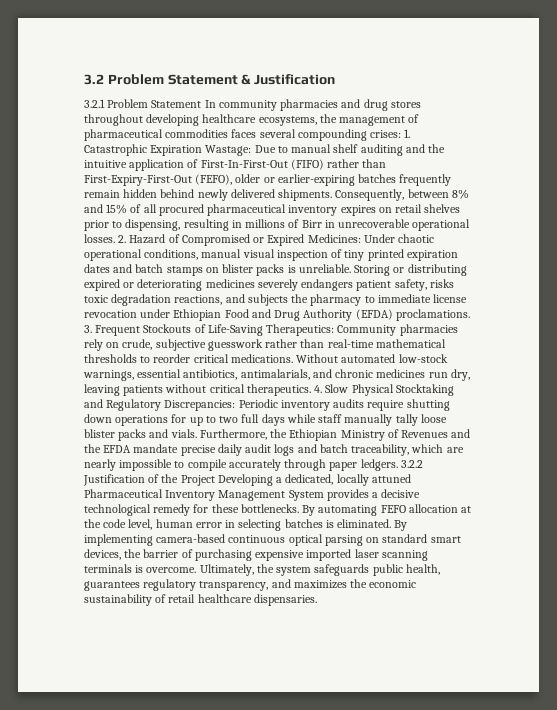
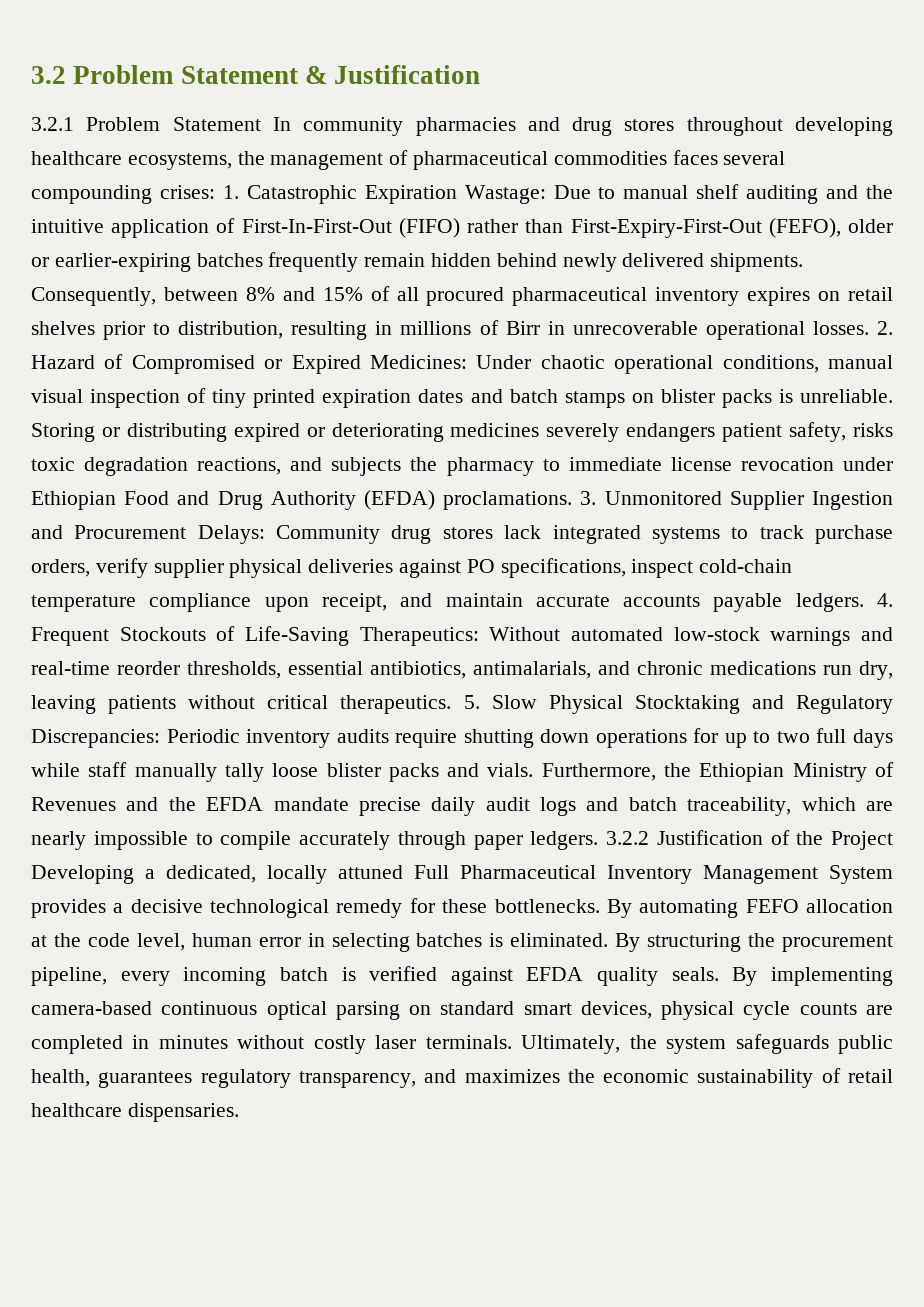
[125,219,181,231] dispensing, -> [178,321,284,339] distribution,
(92, 329) none -> [604,491,894,510] [31,525,894,544] [31,558,793,578] [31,593,893,612] Unmonitored Supplier Ingestion and Procurement Delays: Community drug stores lack integrated systems to track purchase orders, verify supplier physical deliveries against PO specifications, inspect cold-chain temperature compliance upon receipt, and maintain accurate accounts payable ledgers. 4.
[337,324,458,336] [84,339,446,351] [84,354,448,363] [83,370,134,381] Community pharmacies rely on crude, subjective guesswork rather than real-time mathematical thresholds to reorder critical medications. Without automated low-stock warnings, -> [489,627,893,646] [31,661,281,679] Without automated low-stock warnings and real-time reorder thresholds,
[376,369,426,378] medicines -> [710,661,816,675] medications
[314,385,323,393] 4. -> [463,695,480,709] 5.
(411, 478) none -> [414,865,449,879] Full
(408, 525) none -> [647,933,894,952] [31,966,758,986] structuring the procurement pipeline, every incoming batch is verified against EFDA quality seals. By
[124,549,428,561] [84,564,197,573] the barrier of purchasing expensive imported laser scanning terminals is overcome. -> [661,1001,893,1020] [31,1035,512,1054] physical cycle counts are completed in minutes without costly laser terminals.

